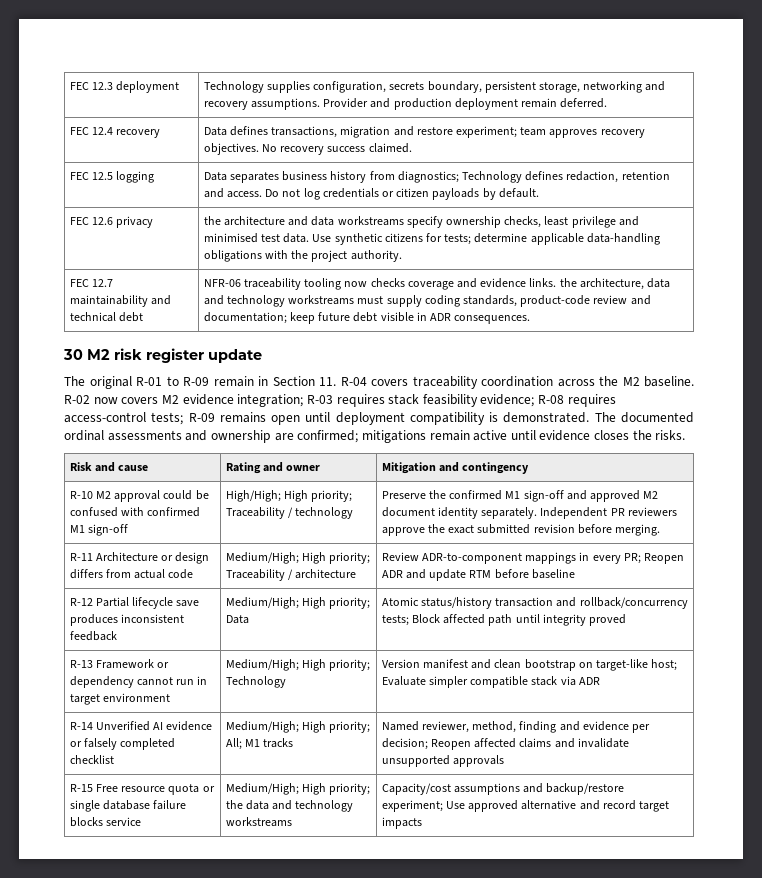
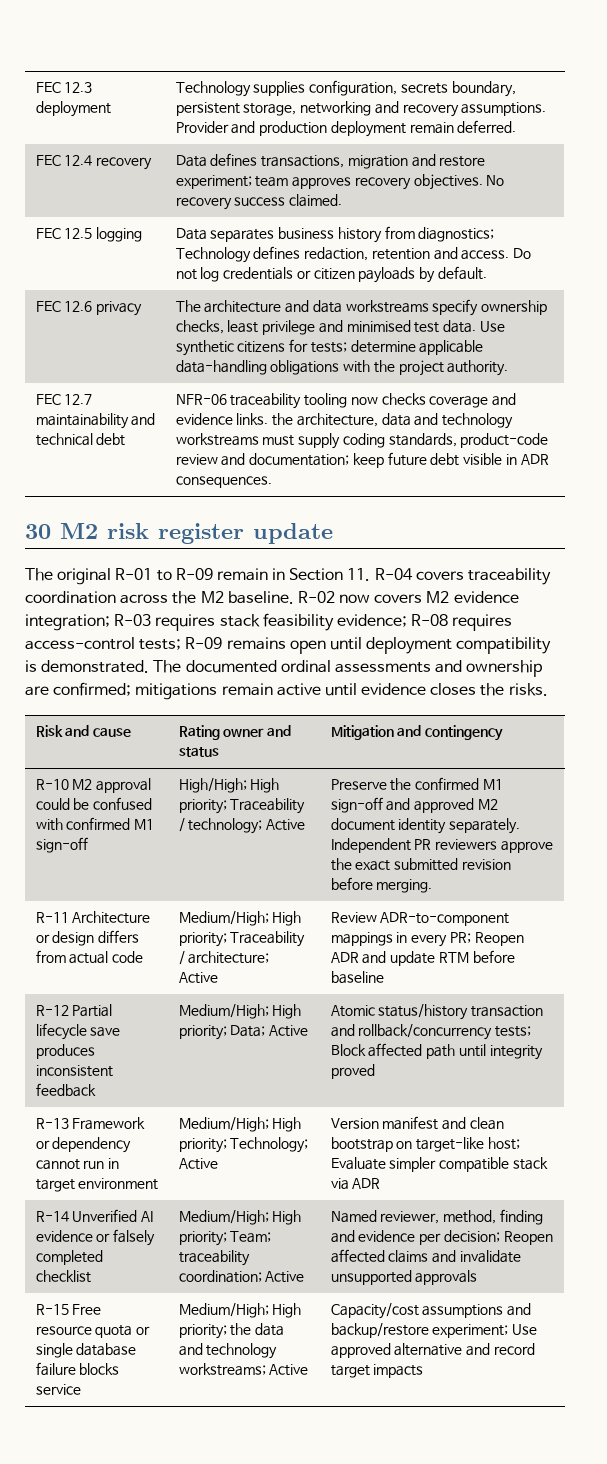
[203,216,221,225] the -> [175,300,201,312] The
[262,462,321,472] and owner -> [223,725,292,737] [178,747,219,757] owner and status
[295,507,354,519] technology -> [188,818,306,834] technology; Active
[295,569,357,579] architecture -> [188,951,270,964] [178,972,218,984] architecture; Active
[225,615,249,624] Data -> [230,1025,309,1037] Data; Active
[225,676,286,688] Technology -> [230,1137,309,1153] [178,1158,218,1170] Technology; Active
[225,738,294,750] All; M1 tracks -> [230,1231,272,1243] [178,1250,250,1266] [178,1270,305,1283] Team; traceability coordination; Active
[225,817,292,827] workstreams -> [178,1363,309,1376] workstreams; Active

